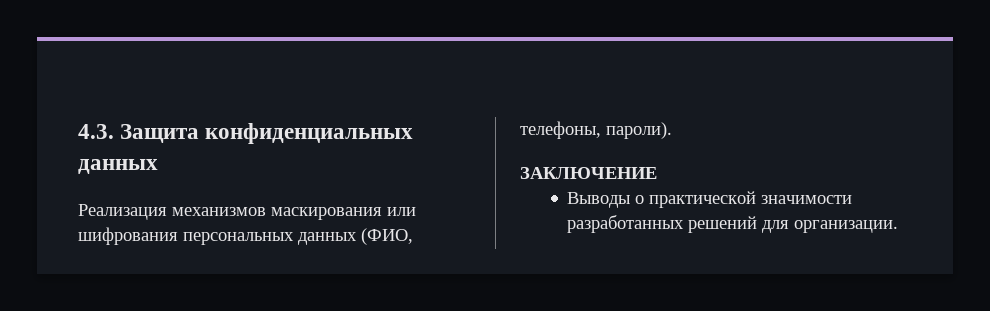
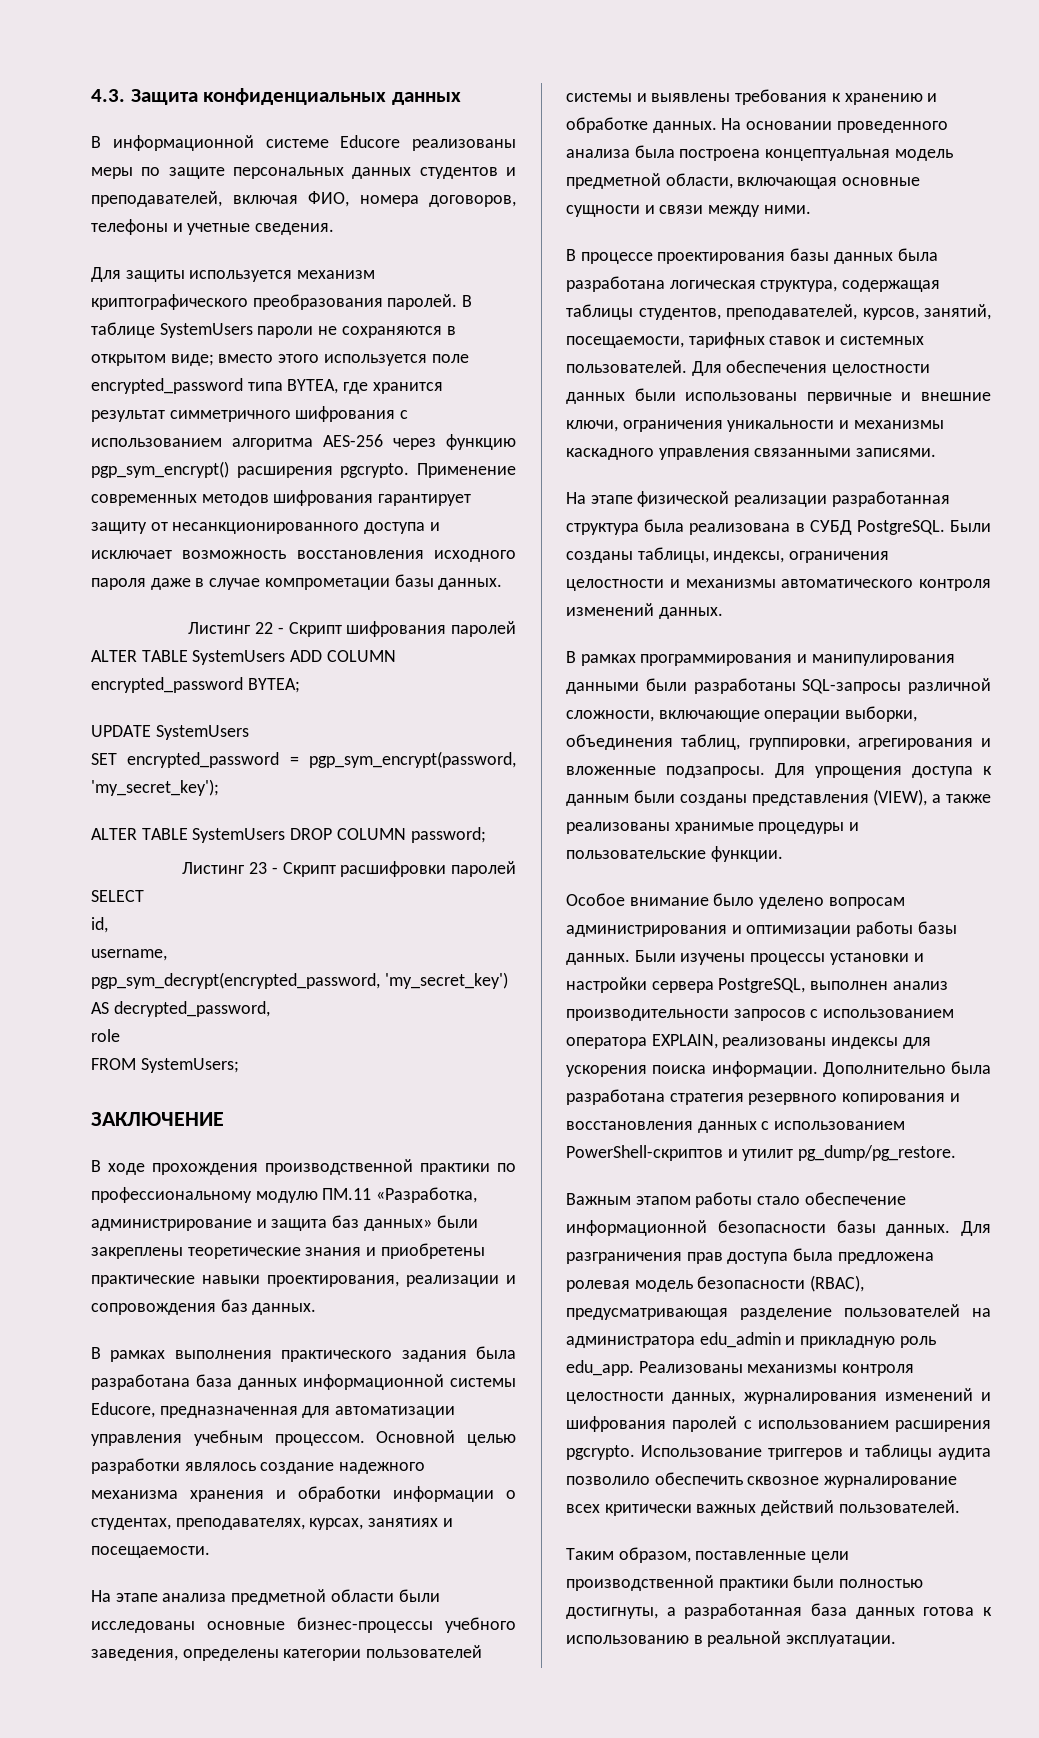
[78,204,416,220] [78,227,413,245] [520,121,672,139] [520,167,657,179] [567,191,853,208] [567,215,899,233] Реализация механизмов маскирования или шифрования персональных данных (ФИО, телефоны, пароли). // ЗАКЛЮЧЕНИЕ // Выводы о практической значимости разработанных решений для организации. -> [91,135,516,151] [91,167,516,179] [91,191,516,207] [91,219,335,235] [91,267,376,282] [91,294,473,310] [91,322,456,338] [91,354,469,366] [91,378,443,394] [91,406,409,422] [91,434,516,450] [91,461,516,478] [91,490,472,506] [91,522,440,534] [91,550,516,562] [91,574,503,590] [188,621,516,637] [91,650,396,665] [91,677,300,693] [91,725,249,740] [91,751,516,768] [91,779,219,796] [91,827,486,843] [182,861,516,877] [91,890,144,902] [91,917,108,933] [91,949,167,961] [91,972,508,989] [91,1001,270,1017] [91,1029,120,1042] [91,1058,239,1073] [91,1112,224,1126] [91,1159,516,1175] [91,1187,478,1203] [91,1215,478,1231] [91,1243,485,1259] [91,1275,516,1287] [91,1299,317,1315] [91,1346,516,1362] [91,1374,516,1390] [91,1402,456,1418] [91,1430,516,1446] [91,1458,426,1474] [91,1486,516,1502] [91,1518,453,1530] [91,1546,210,1558] [91,1589,440,1605] [91,1617,516,1633] [91,1645,483,1661] [566,89,938,105] [566,117,948,133] [566,145,953,161] [566,173,921,189] [566,205,811,217] [566,248,938,264] [566,276,941,292] [566,304,991,320] [566,332,924,348] [566,360,931,376] [566,388,991,404] [566,420,944,432] [566,448,937,460] [566,491,950,507] [566,519,991,535] [566,547,890,563] [566,579,991,591] [566,603,723,619] [566,651,955,666] [566,678,991,694] [566,706,918,722] [566,734,991,750] [566,763,992,778] [566,789,991,806] [566,822,860,834] [566,846,783,862] [566,893,905,909] [566,921,957,937] [566,950,924,965] [566,977,948,993] [566,1009,955,1021] [566,1034,931,1049] [566,1061,991,1077] [566,1089,960,1105] [566,1121,906,1133] [566,1145,957,1161] [566,1192,906,1208] [566,1220,991,1236] [566,1248,934,1264] [566,1275,865,1292] [566,1304,991,1320] [566,1332,936,1348] [566,1360,915,1376] [566,1388,991,1404] [566,1416,991,1432] [566,1444,991,1460] [566,1472,958,1488] [566,1500,960,1516] [566,1547,850,1563] [566,1575,924,1591] [566,1603,992,1619] [566,1631,897,1647] В информационной системе Educore реализованы меры по защите персональных данных студентов и преподавателей, включая ФИО, номера договоров, телефоны и учетные сведения. // Для защиты используется механизм криптографического преобразования паролей. В таблице SystemUsers пароли не сохраняются в открытом виде; вместо этого используется поле encrypted_password типа BYTEA, где хранится результат симметричного шифрования с использованием алгоритма AES-256 через функцию pgp_sym_encrypt() расширения pgcrypto. Применение современных методов шифрования гарантирует защиту от несанкционированного доступа и исключает возможность восстановления исходного пароля даже в случае компрометации базы данных. // Листинг 22 - Скрипт шифрования паролей // ALTER TABLE SystemUsers ADD COLUMN encrypted_password BYTEA; // UPDATE SystemUsers // SET encrypted_password = pgp_sym_encrypt(password, 'my_secret_key'); // ALTER TABLE SystemUsers DROP COLUMN password; // Листинг 23 - Скрипт расшифровки паролей // SELECT // id, // username, // pgp_sym_decrypt(encrypted_password, 'my_secret_key') AS decrypted_password, // role // FROM SystemUsers; // ЗАКЛЮЧЕНИЕ // В ходе прохождения производственной практики по профессиональному модулю ПМ.11 «Разработка, администрирование и защита баз данных» были закреплены теоретические знания и приобретены практические навыки проектирования, реализации и сопровождения баз данных. // В рамках выполнения практического задания была разработана база данных информационной системы Educore, предназначенная для автоматизации управления учебным процессом. Основной целью разработки являлось создание надежного механизма хранения и обработки информации о студентах, преподавателях, курсах, занятиях и посещаемости. // На этапе анализа предметной области были исследованы основные бизнес-процессы учебного заведения, определены категории пользователей системы и выявлены требования к хранению и обработке данных. На основании проведенного анализа была построена концептуальная модель предметной области, включающая основные сущности и связи между ними. // В процессе проектирования базы данных была разработана логическая структура, содержащая таблицы студентов, преподавателей, курсов, занятий, посещаемости, тарифных ставок и системных пользователей. Для обеспечения целостности данных были использованы первичные и внешние ключи, ограничения уникальности и механизмы каскадного управления связанными записями. // На этапе физической реализации разработанная структура была реализована в СУБД PostgreSQL. Были созданы таблицы, индексы, ограничения целостности и механизмы автоматического контроля изменений данных. // В рамках программирования и манипулирования данными были разработаны SQL-запросы различной сложности, включающие операции выборки, объединения таблиц, группировки, агрегирования и вложенные подзапросы. Для упрощения доступа к данным были созданы представления (VIEW), а также реализованы хранимые процедуры и пользовательские функции. // Особое внимание было уделено вопросам администрирования и оптимизации работы базы данных. Были изучены процессы установки и настройки сервера PostgreSQL, выполнен анализ производительности запросов с использованием оператора EXPLAIN, реализованы индексы для ускорения поиска информации. Дополнительно была разработана стратегия резервного копирования и восстановления данных с использованием PowerShell-скриптов и утилит pg_dump/pg_restore. // Важным этапом работы стало обеспечение информационной безопасности базы данных. Для разграничения прав доступа была предложена ролевая модель безопасности (RBAC), предусматривающая разделение пользователей на администратора edu_admin и прикладную роль edu_app. Реализованы механизмы контроля целостности данных, журналирования изменений и шифрования паролей с использованием расширения pgcrypto. Использование триггеров и таблицы аудита позволило обеспечить сквозное журналирование всех критически важных действий пользователей. // Таким образом, поставленные цели производственной практики были полностью достигнуты, а разработанная база данных готова к использованию в реальной эксплуатации.

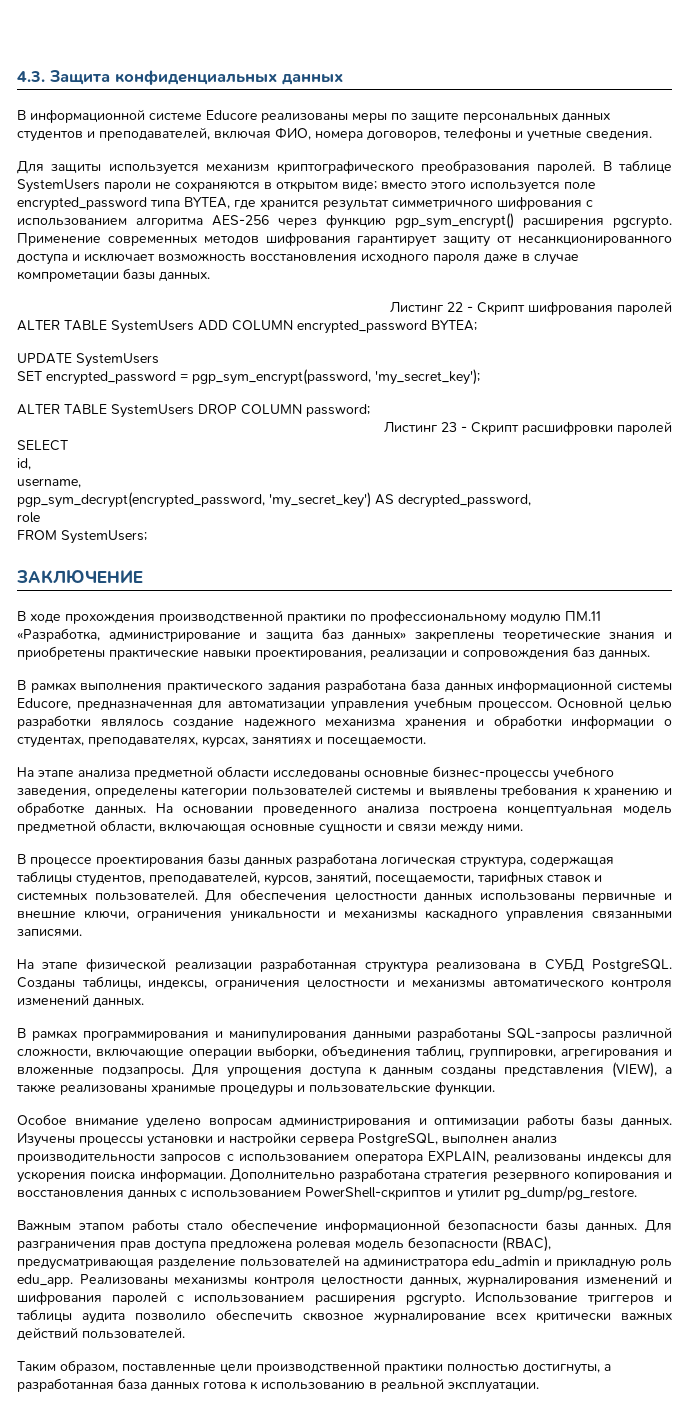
[436,1215,478,1228] были -> (407, 636) none
[476,1346,516,1359] была -> (321, 687) none
[398,1589,440,1602] были -> (269, 772) none
[634,145,675,158] была -> (419, 810) none
[897,248,938,261] была -> (292, 861) none
[634,388,676,401] были -> (473, 897) none
[644,519,685,532] была -> (429, 967) none
[950,520,991,532] [566,551,633,563] Были созданы -> [17,977,75,989] Созданы
[645,678,687,691] были -> (411, 1035) none
[633,790,675,803] были -> (434, 1071) none
[713,893,755,906] было -> (139, 1121) none
[634,950,746,965] Были изучены -> [17,1132,75,1147] Изучены
[951,1061,991,1074] была -> (335, 1175) none
[793,1248,834,1261] была -> (206, 1246) none
[793,1575,835,1588] были -> (443, 1368) none

